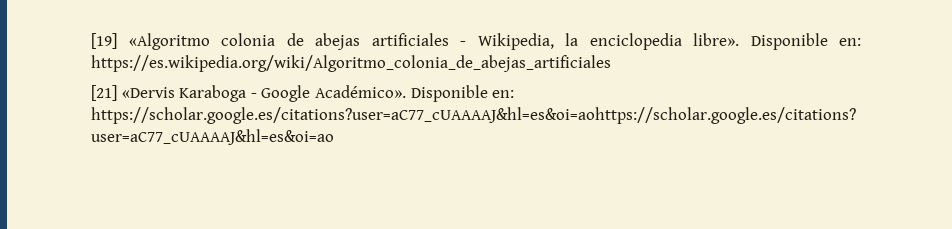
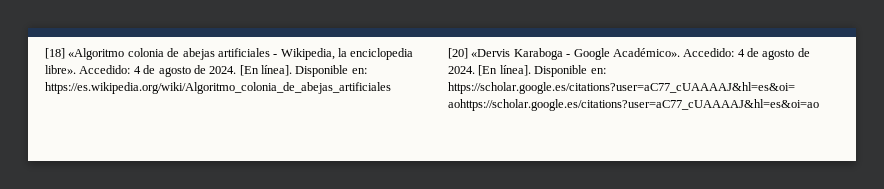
[91,33,117,49] [19] -> [45,48,65,59] [18]
(739, 39) none -> [79,65,292,77] Accedido: 4 de agosto de 2024. [En línea].
[91,85,117,101] [21] -> [448,48,468,59] [20]
(406, 91) none -> [683,48,810,60] [448,65,531,76] Accedido: 4 de agosto de 2024. [En línea].

